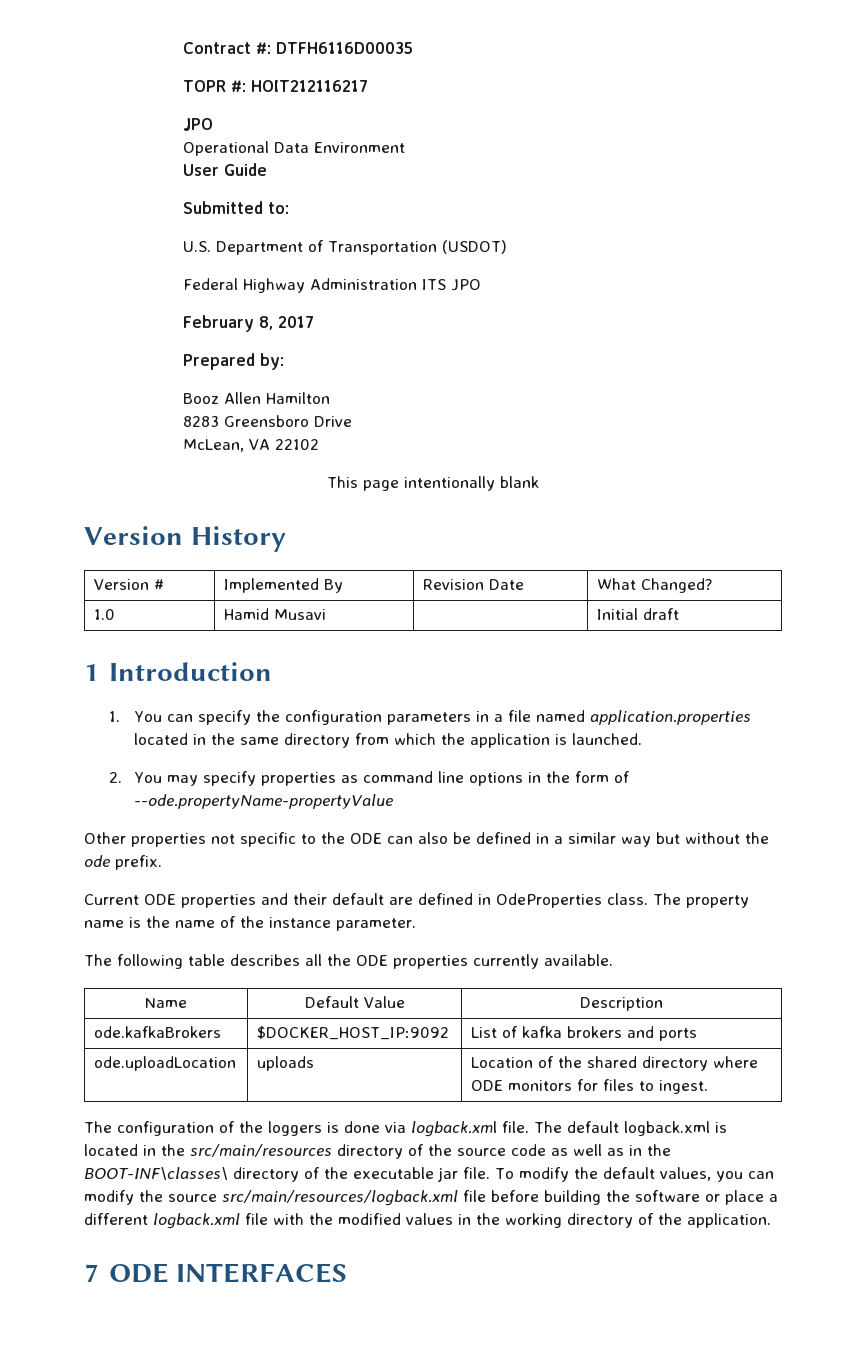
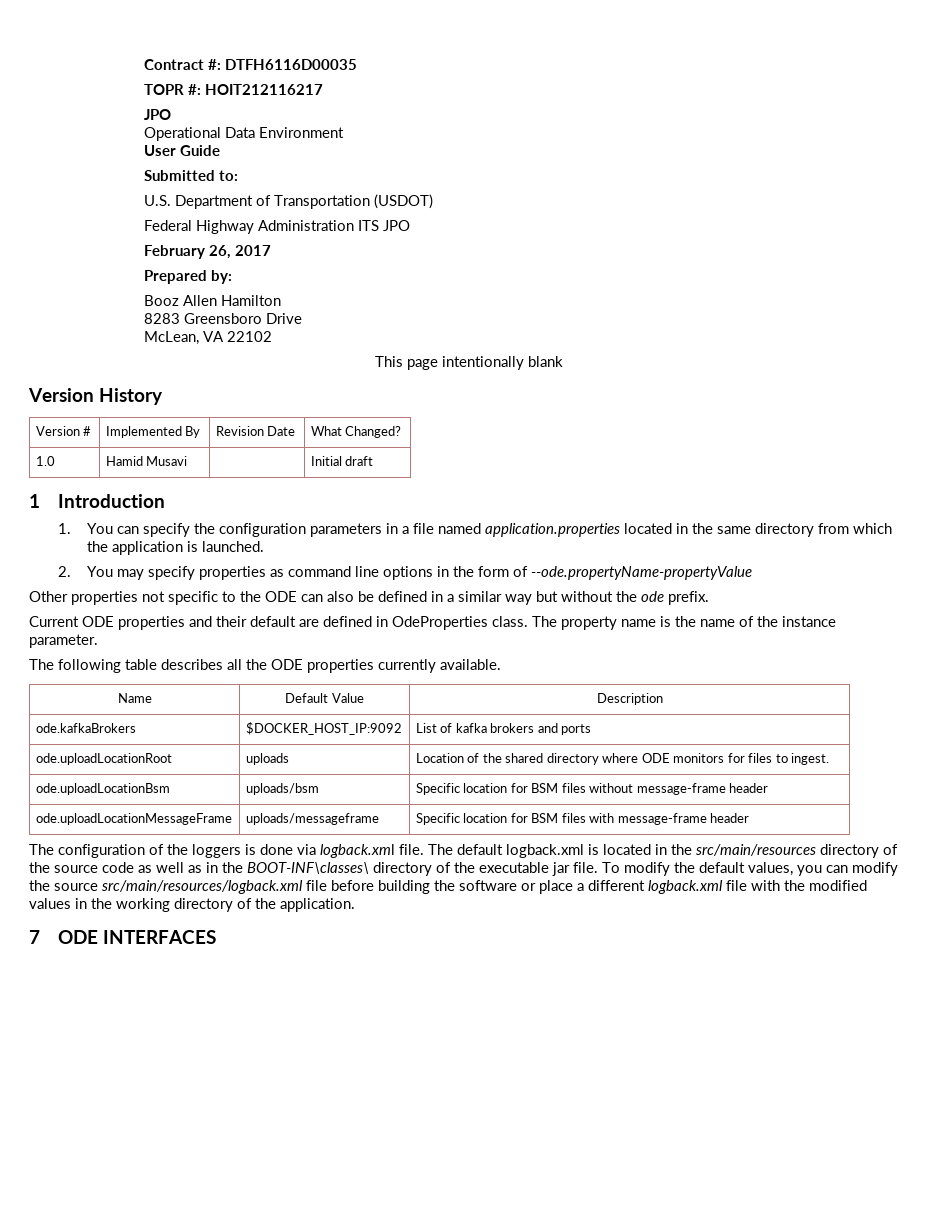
[259,316,274,330] 8, -> [209,245,232,259] 26,
[94,1056,237,1071] ode.uploadLocation -> [35,753,172,765] ode.uploadLocationRoot
(709, 1087) none -> [35,783,170,795] [245,783,319,795] [415,783,769,795] [35,813,232,825] [245,813,379,825] [415,813,750,825] // ode.uploadLocationBsm | uploads/bsm | Specific location for BSM files without message-frame header // ode.uploadLocationMessageFrame | uploads/messageframe | Specific location for BSM files with message-frame header

